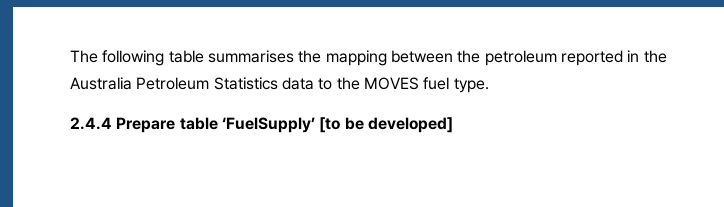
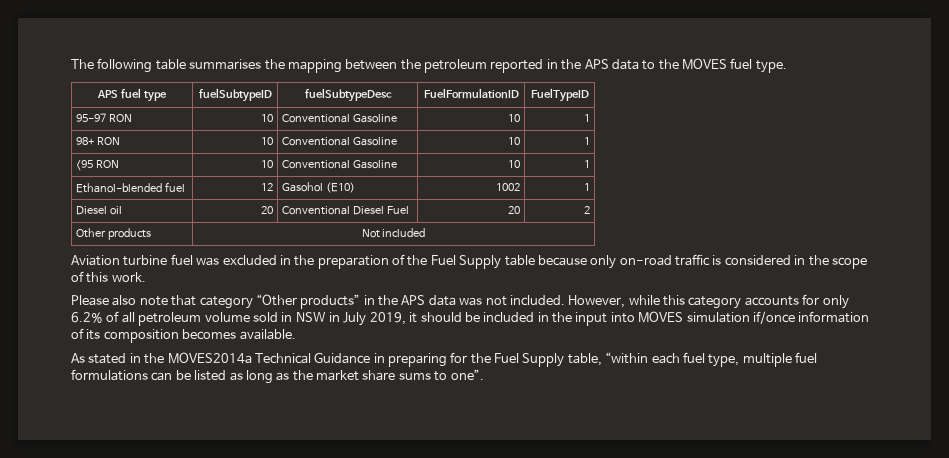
[70,77,278,90] Australia Petroleum Statistics -> [584,59,609,69] APS
[70,117,453,133] // 2.4.4 Prepare table ‘FuelSupply’ [to be developed] -> [97,88,167,102] [198,88,272,102] [304,88,392,102] [423,88,519,99] [530,88,589,102] [76,113,133,122] [260,114,273,122] [282,114,398,123] [507,114,520,122] [583,114,590,122] [76,137,121,145] [260,137,273,145] [282,137,398,146] [507,137,520,145] [583,137,590,145] [76,160,120,171] [260,160,273,168] [282,160,398,169] [507,160,520,168] [583,160,590,168] [76,182,186,193] [260,183,273,191] [282,182,356,193] [495,183,520,191] [583,183,590,191] [76,206,123,215] [260,206,273,214] [282,206,410,215] [507,206,520,214] [583,206,590,214] [76,228,152,240] [361,228,426,238] [71,254,867,269] [71,271,146,283] [71,294,849,309] [71,311,870,326] [71,328,296,343] [71,352,818,367] [71,369,484,384] // APS fuel type | fuelSubtypeID | fuelSubtypeDesc | FuelFormulationID | FuelTypeID // 95-97 RON | 10 | Conventional Gasoline | 10 | 1 // 98+ RON | 10 | Conventional Gasoline | 10 | 1 // <95 RON | 10 | Conventional Gasoline | 10 | 1 // Ethanol-blended fuel | 12 | Gasohol (E10) | 1002 | 1 // Diesel oil | 20 | Conventional Diesel Fuel | 20 | 2 // Other products | Not included // Aviation turbine fuel was excluded in the preparation of the Fuel Supply table because only on-road traffic is considered in the scope of this work. // Please also note that category “Other products” in the APS data was not included. However, while this category accounts for only 6.2% of all petroleum volume sold in NSW in July 2019, it should be included in the input into MOVES simulation if/once information of its composition becomes available. // As stated in the MOVES2014a Technical Guidance in preparing for the Fuel Supply table, “within each fuel type, multiple fuel formulations can be listed as long as the market share sums to one”.

